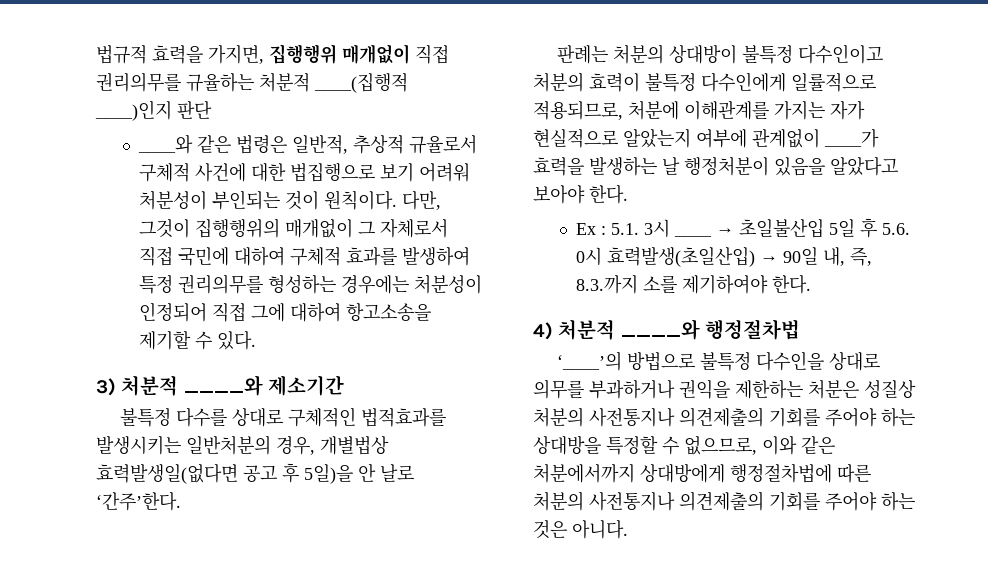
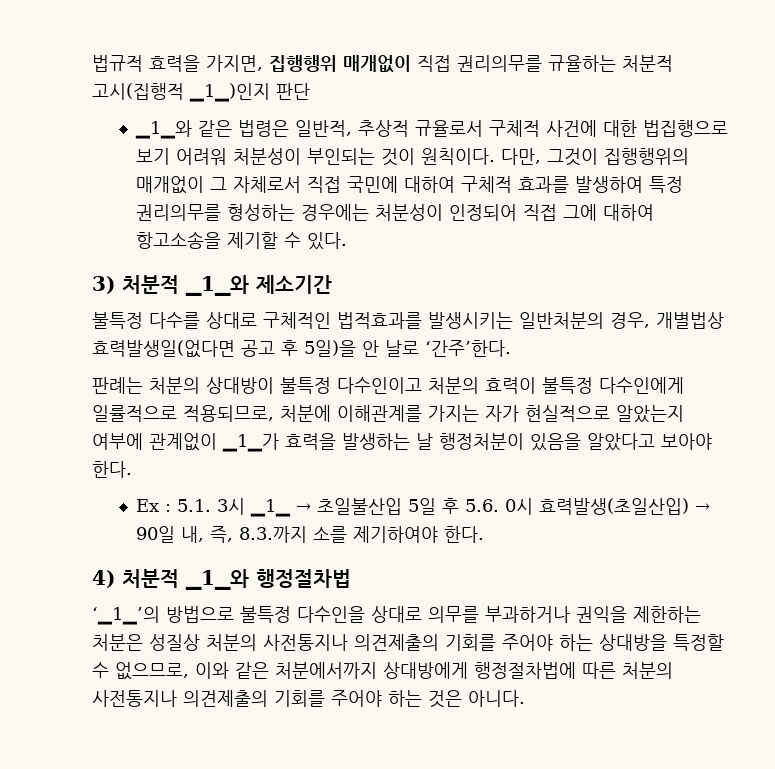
[314,73,408,93] [95,100,172,121] ____(집행적 ____)인지 -> [92,83,270,102] 고시(집행적 ▁1▁)인지
[138,134,194,154] ____와 -> [135,120,193,139] ▁1▁와
[183,375,263,396] ____와 -> [185,275,249,296] ▁1▁와
[824,129,879,148] ____가 -> [222,433,279,452] ▁1▁가
[674,235,713,237] ____ -> [250,499,292,517] ▁1▁
[620,319,700,340] ____와 -> [185,569,249,590] ▁1▁와
[557,351,623,371] ‘____’의 -> [92,606,160,625] ‘▁1▁’의

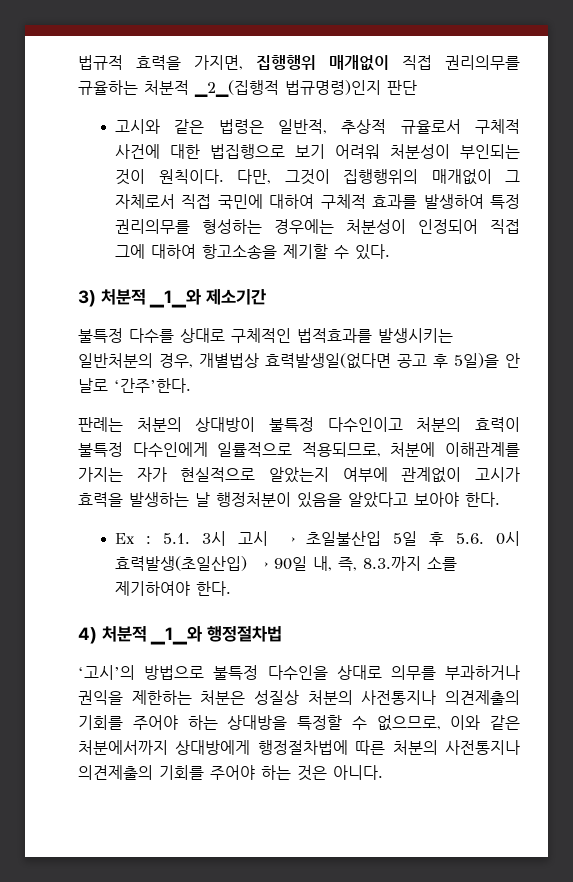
[92,83,270,102] 고시(집행적 ▁1▁)인지 -> [194,80,381,97] ▁2▁(집행적 법규명령)인지
[135,120,193,139] ▁1▁와 -> [115,119,161,134] 고시와
[222,433,279,452] ▁1▁가 -> [475,467,520,482] 고시가
[250,499,292,517] ▁1▁ -> [237,531,268,546] 고시
[92,606,160,625] ‘▁1▁’의 -> [78,665,135,680] ‘고시’의

